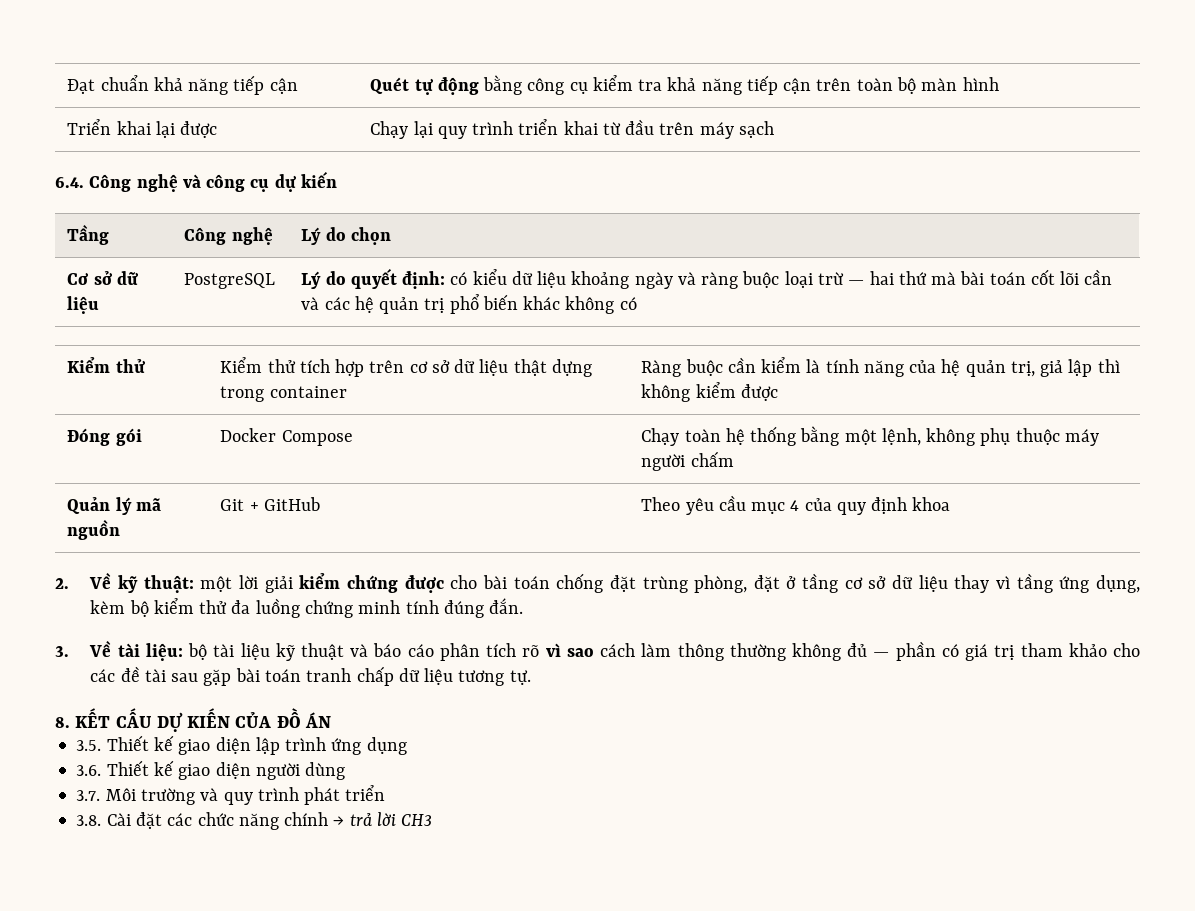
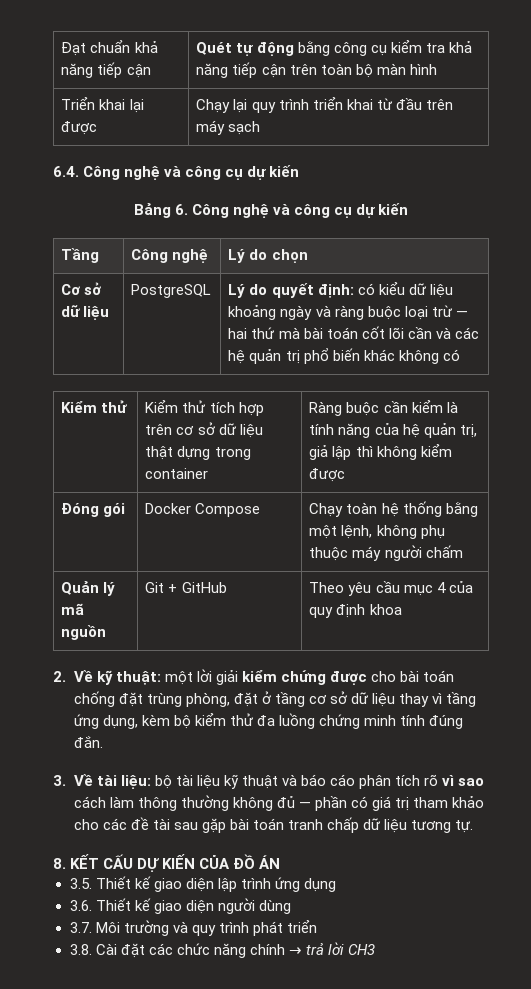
(337, 180) none -> [133,203,409,218] // Bảng 6. Công nghệ và công cụ dự kiến

